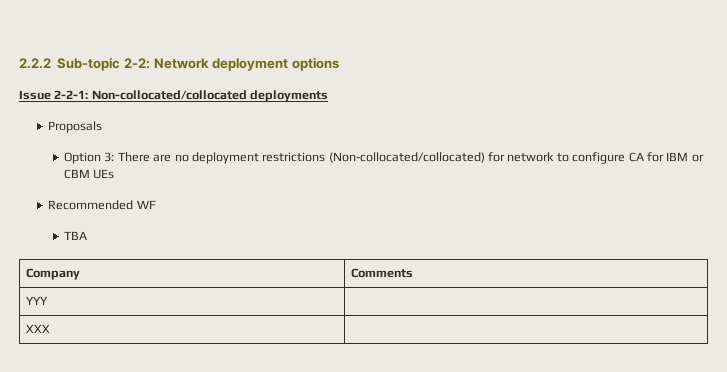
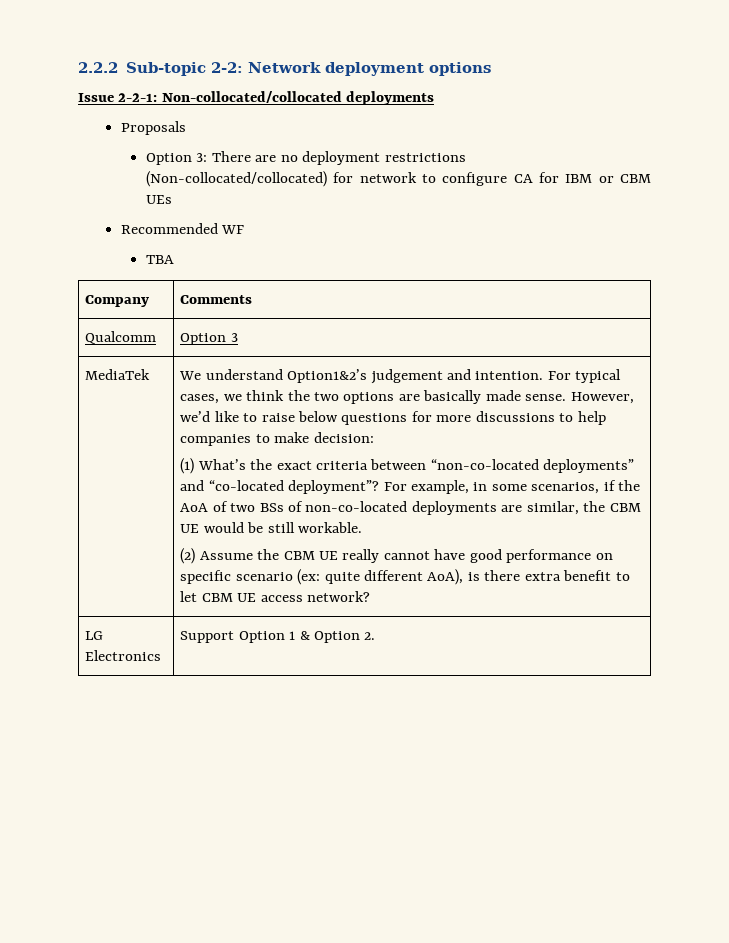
[25,296,48,305] [25,324,50,333] YYY | // XXX | -> [85,331,157,344] [180,333,238,345] [85,369,151,380] [179,369,622,384] [180,390,634,404] [180,411,606,425] [180,432,374,446] [180,458,635,474] [180,480,641,494] [180,501,641,515] [180,522,362,533] [180,548,613,564] [180,569,630,585] [180,591,370,602] [85,631,104,640] [85,650,162,661] [180,631,376,643] Qualcomm | Option 3 // MediaTek | We understand Option1&2’s judgement and intention. For typical cases, we think the two options are basically made sense. However, we’d like to raise below questions for more discussions to help companies to make decision: // (1) What’s the exact criteria between “non-co-located deployments” and “co-located deployment”? For example, in some scenarios, if the AoA of two BSs of non-co-located deployments are similar, the CBM UE would be still workable. // (2) Assume the CBM UE really cannot have good performance on specific scenario (ex: quite different AoA), is there extra benefit to let CBM UE access network? // LG Electronics | Support Option 1 & Option 2.

